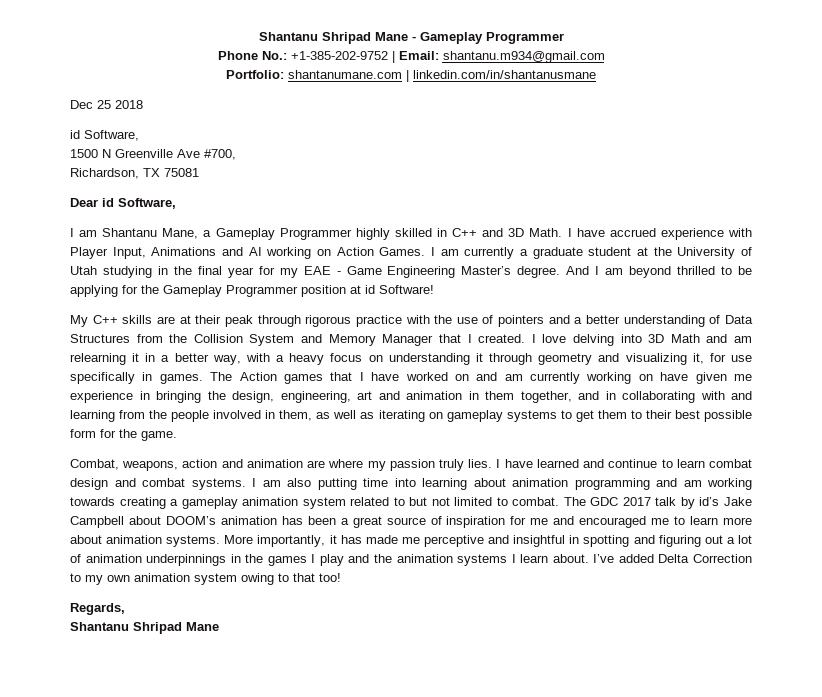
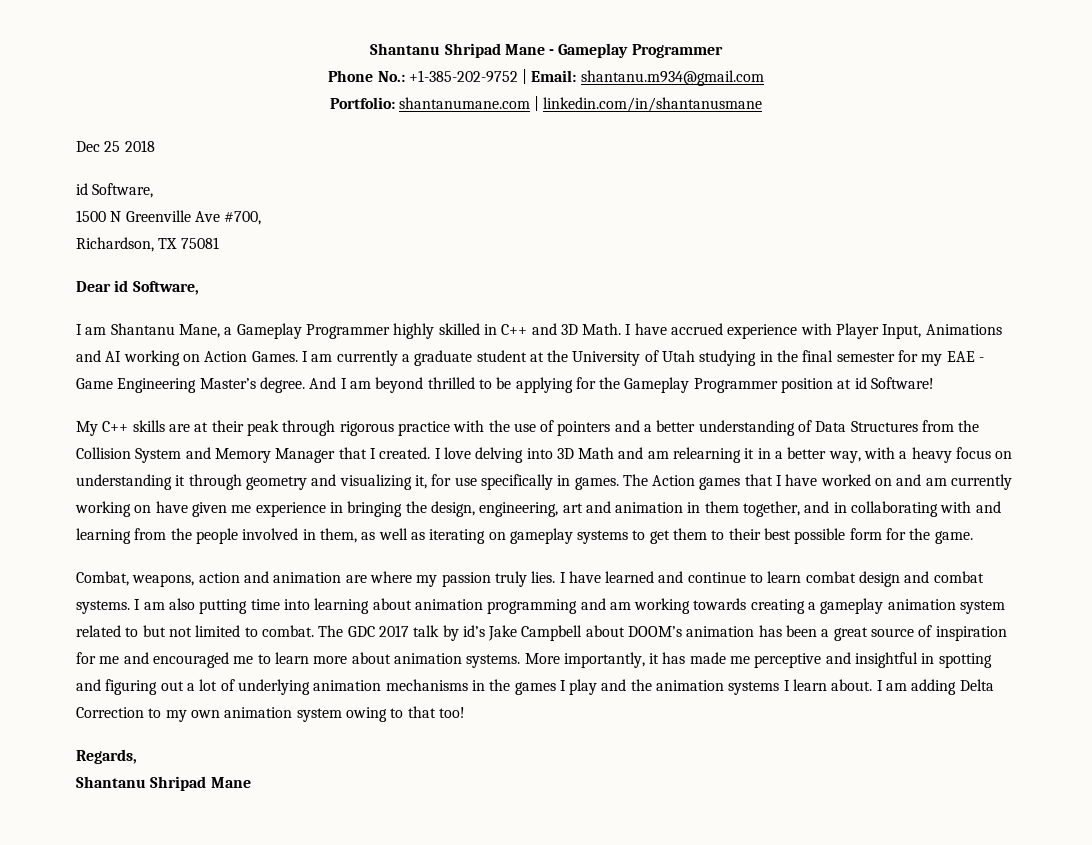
[227,267,254,278] year -> [836,352,895,362] semester
[85,554,227,566] animation underpinnings -> [237,679,468,695] underlying animation mechanisms
[593,554,654,563] I’ve added -> [876,679,957,695] I am adding

